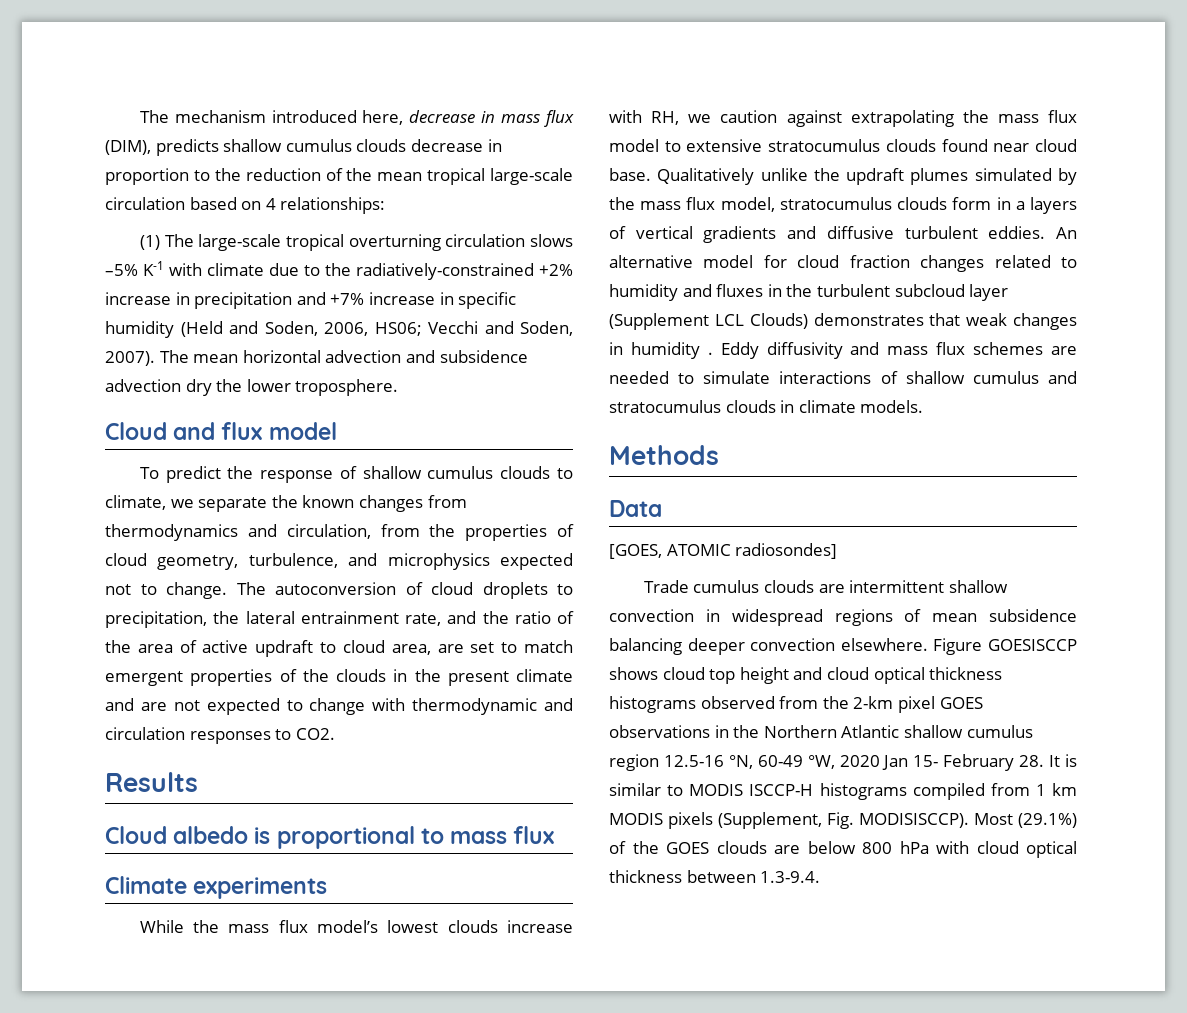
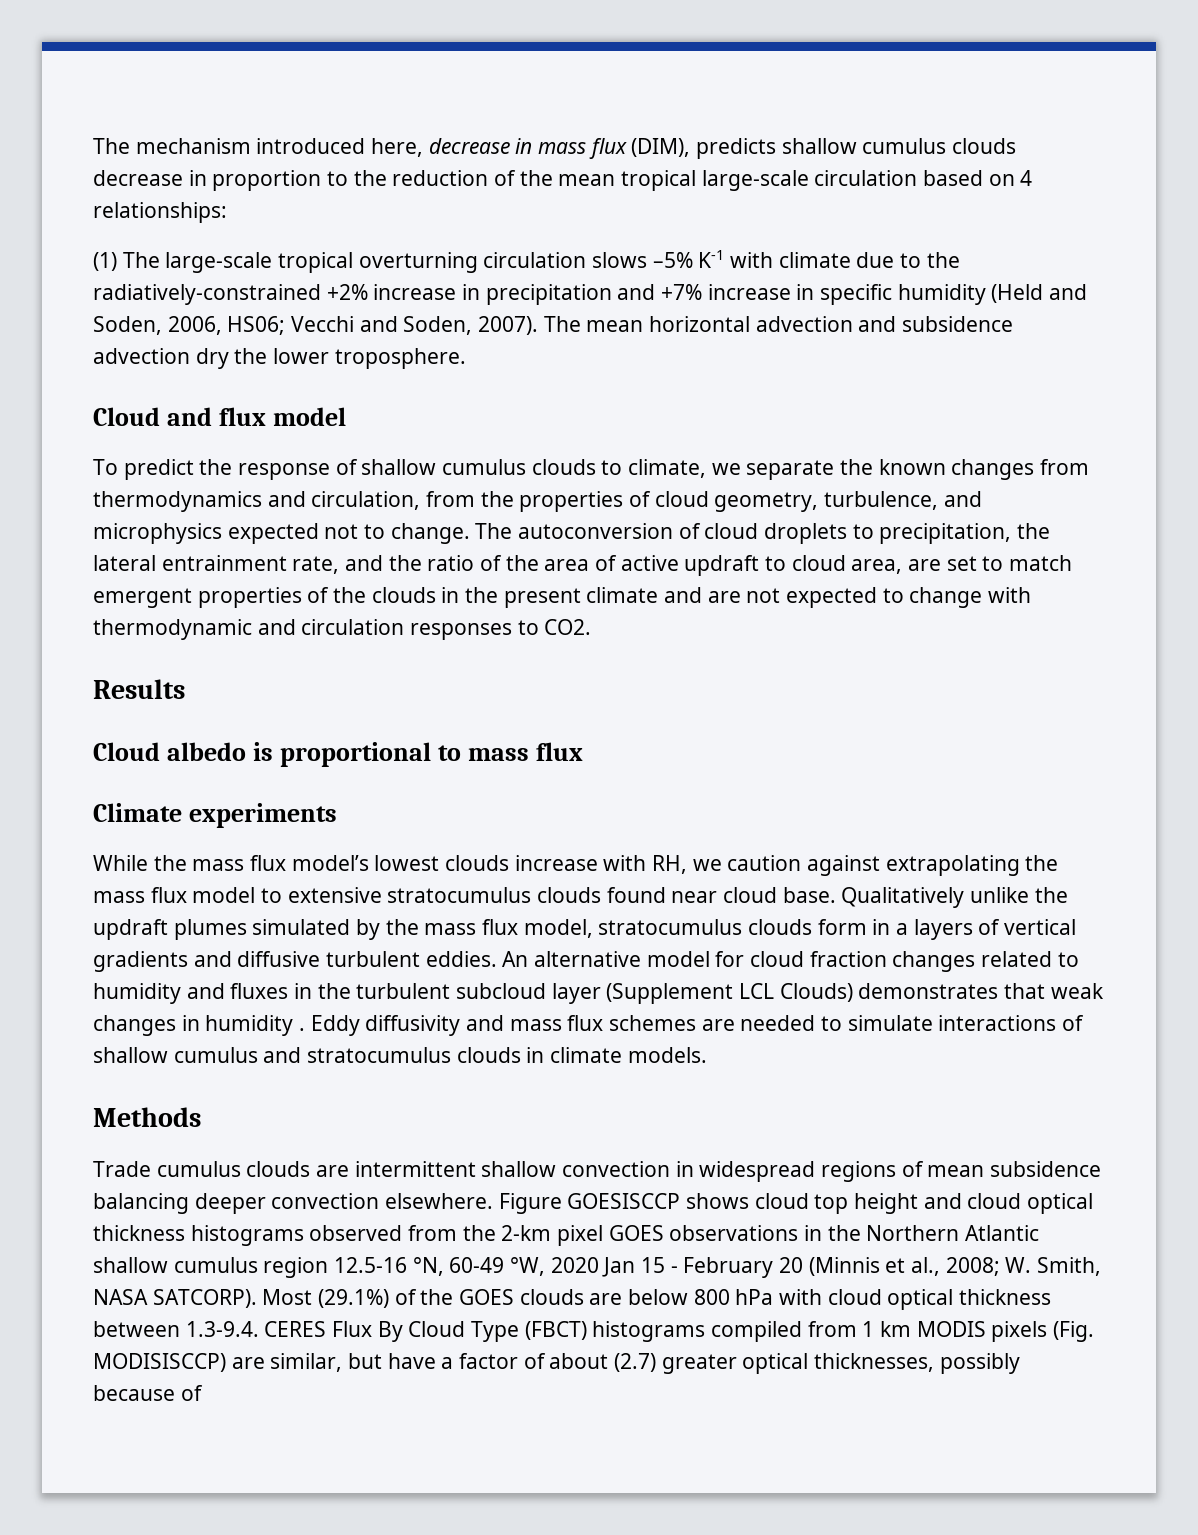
[609,500,662,517] [609,543,838,559] // Data // [GOES, ATOMIC radiosondes] -> (201, 1117) none
[913,754,1077,771] [609,783,1077,800] [609,812,969,829] 15- February 28. It is similar to MODIS ISCCP-H histograms compiled from 1 km MODIS pixels (Supplement, Fig. MODISISCCP). -> [641,1257,1102,1278] [93,1289,257,1308] 15 - February 20 (Minnis et al., 2008; W. Smith, NASA SATCORP).
(821, 877) none -> [264,1321,1095,1342] [93,1353,1020,1374] [93,1385,203,1401] CERES Flux By Cloud Type (FBCT) histograms compiled from 1 km MODIS pixels (Fig. MODISISCCP) are similar, but have a factor of about (2.7) greater optical thicknesses, possibly because of

